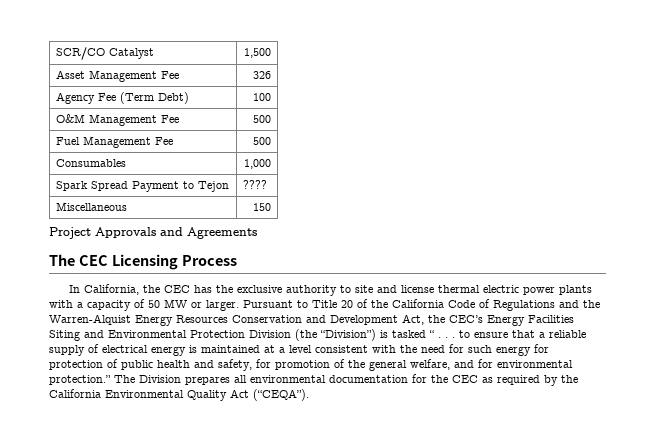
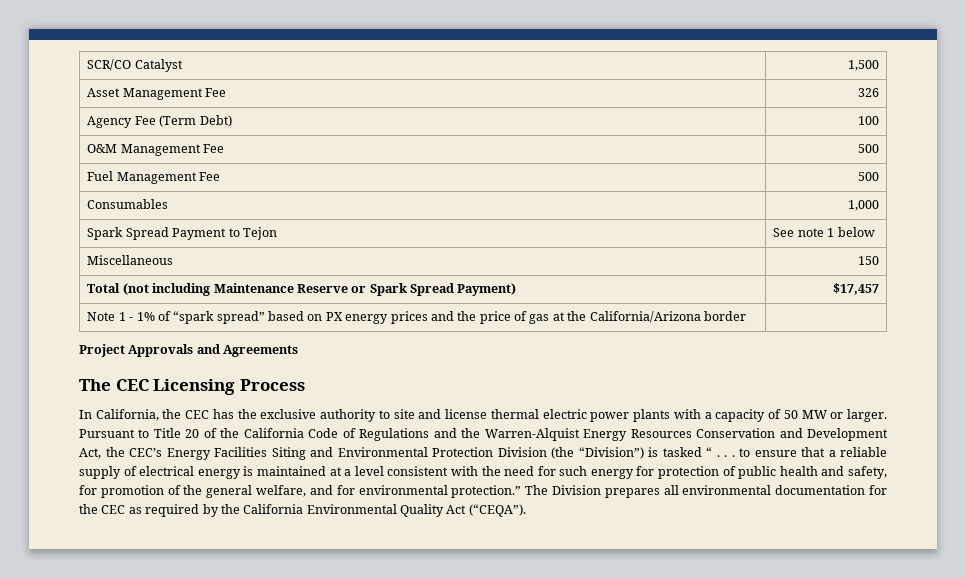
[242,180,267,189] [55,202,127,211] [253,203,272,211] ???? // Miscellaneous | 150 -> [773,227,875,237] [87,255,174,265] [857,256,879,265] [87,283,517,296] [832,283,879,295] [87,311,746,324] See note 1 below // Miscellaneous | 150 // Total (not including Maintenance Reserve or Spark Spread Payment) | $17,457 // Note 1 - 1% of “spark spread” based on PX energy prices and the price of gas at the California/Arizona border |

